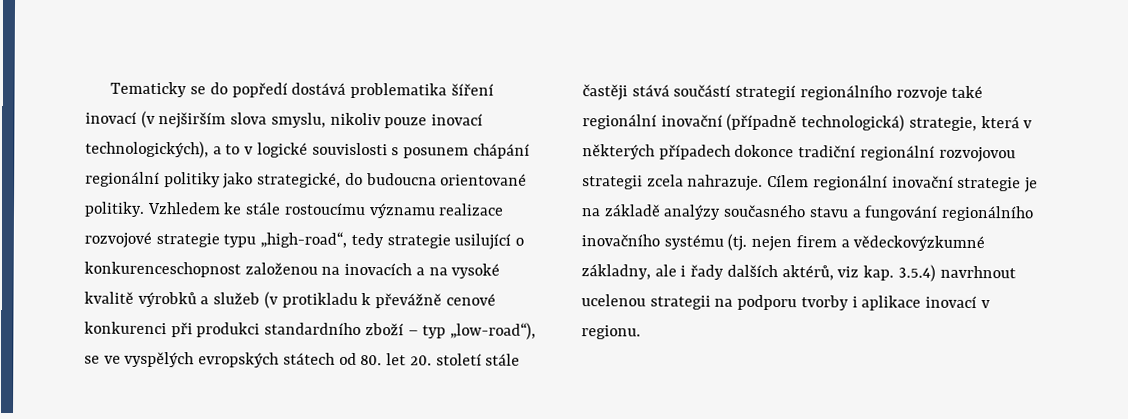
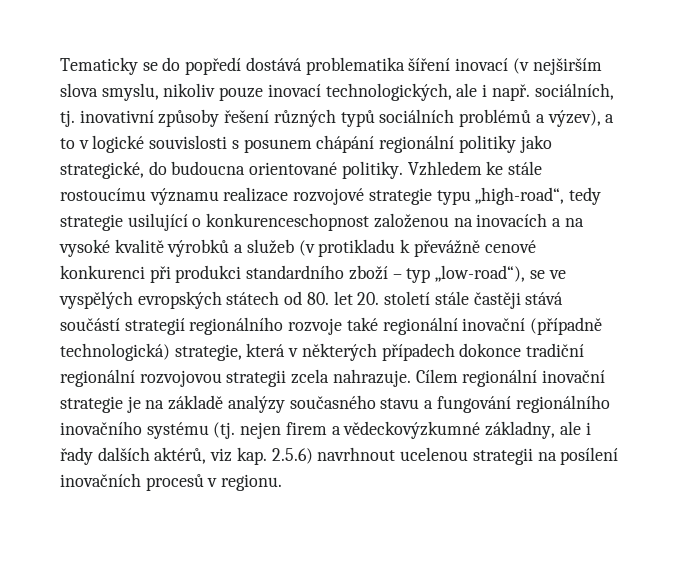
[85,140,209,159] technologických), -> [325,83,614,101] [60,109,601,127] technologických, ale i např. sociálních, tj. inovativní způsoby řešení různých typů sociálních problémů a výzev),
[897,264,936,282] 3.5.4) -> [271,448,313,464] 2.5.6)
[737,294,978,311] podporu tvorby i aplikace inovací -> [560,447,619,465] [60,473,204,491] posílení inovačních procesů

